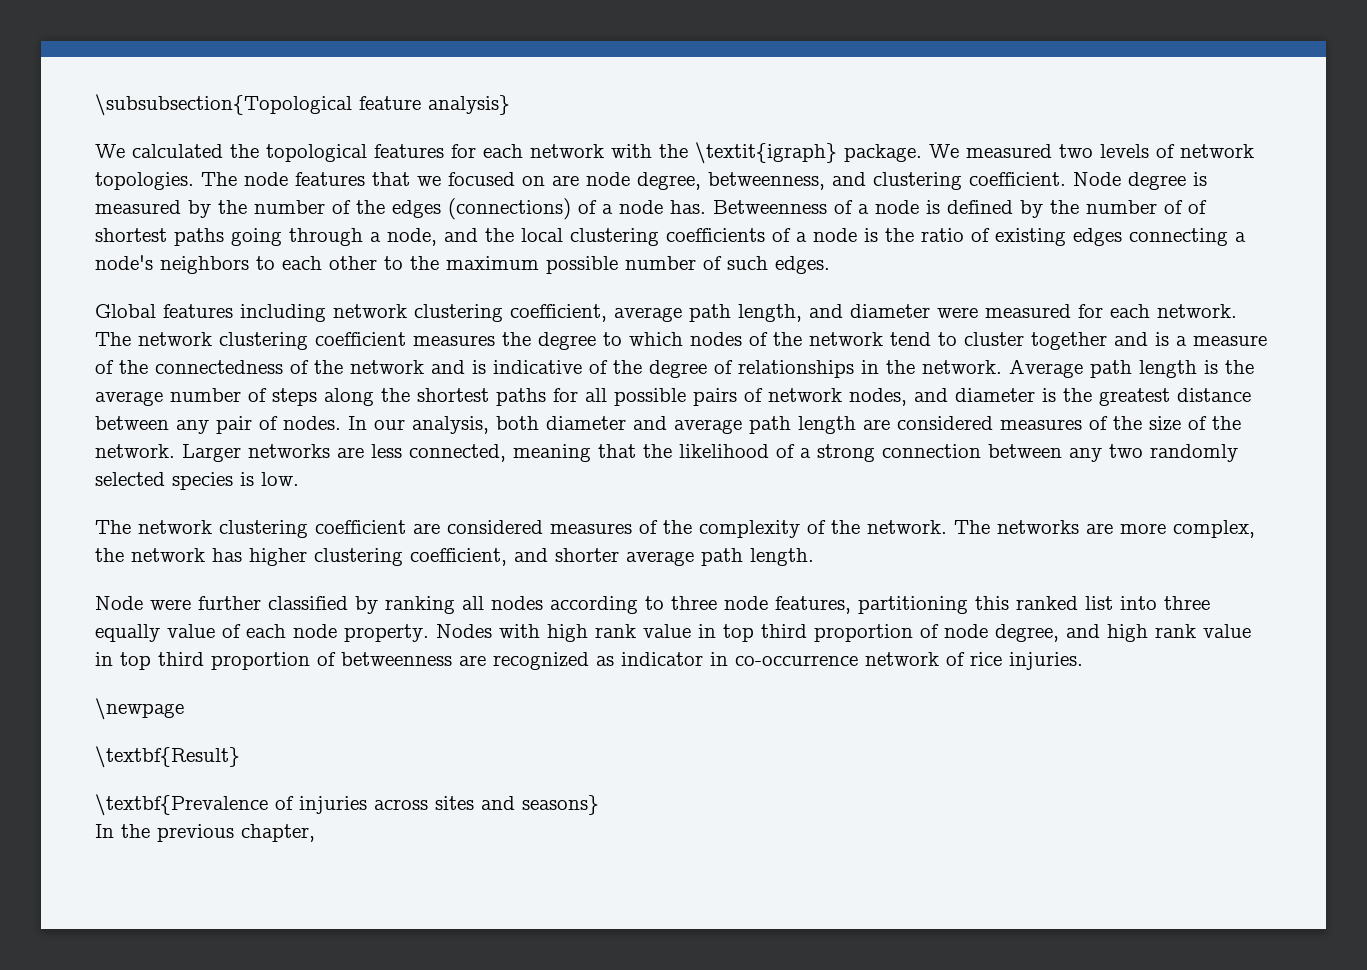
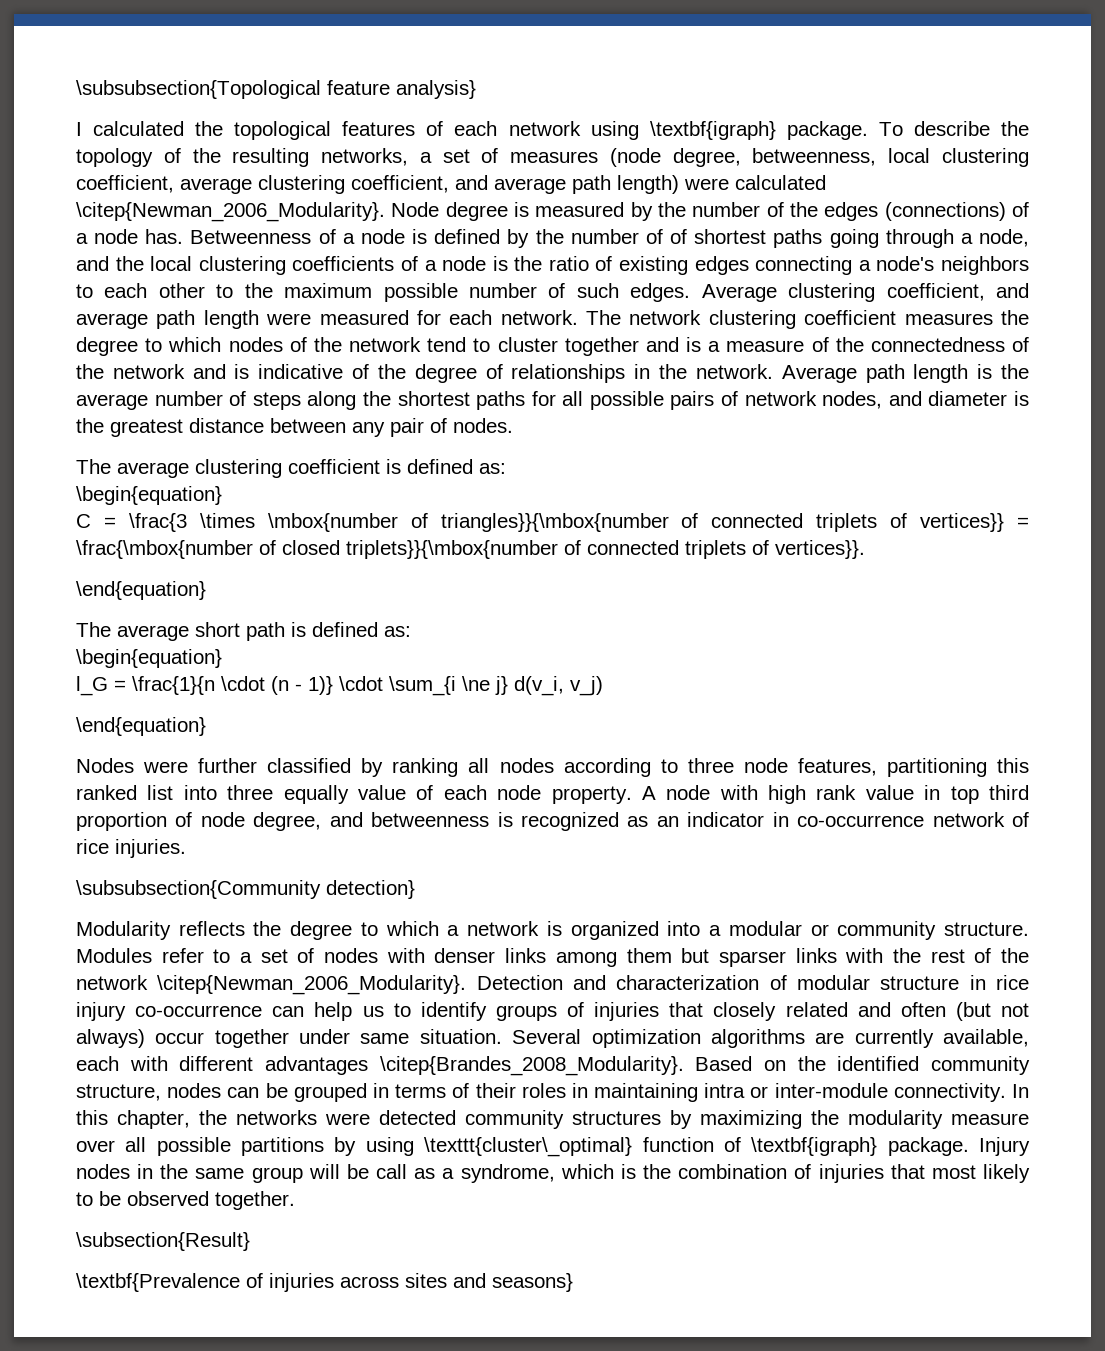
[95,144,125,158] We -> [76,122,82,136] I
[451,144,476,158] for -> [426,121,444,136] of
[611,142,1254,164] [95,172,1066,190] with the \textit{igraph} package. We measured two levels of network topologies. The node features that we focused on are node degree, betweenness, and clustering coefficient. -> [590,121,1029,140] [76,148,1029,167] [76,175,826,194] [76,202,385,222] using \textbf{igraph} package. To describe the topology of the resulting networks, a set of measures (node degree, betweenness, local clustering coefficient, average clustering coefficient, and average path length) were calculated \citep{Newman_2006_Modularity}.
[95,304,930,322] // Global features including network clustering coefficient, average path length, and diameter -> [701,283,1029,302] [76,310,259,329] Average clustering coefficient, and average path length
[348,416,1241,434] [95,444,1238,462] [95,472,299,490] [95,520,1255,538] [95,548,814,566] [95,596,143,610] In our analysis, both diameter and average path length are considered measures of the size of the network. Larger networks are less connected, meaning that the likelihood of a strong connection between any two randomly selected species is low. // The network clustering coefficient are considered measures of the complexity of the network. The networks are more complex, the network has higher clustering coefficient, and shorter average path length. // Node -> [76,459,506,478] [76,486,222,505] [76,513,1029,532] [76,540,865,559] [76,581,206,600] [76,622,411,641] [76,649,222,668] [76,676,603,696] [76,717,206,736] [76,758,134,773] // The average clustering coefficient is defined as: // \begin{equation} // C = \frac{3 \times \mbox{number of triangles}}{\mbox{number of connected triplets of vertices}} = \frac{\mbox{number of closed triplets}}{\mbox{number of connected triplets of vertices}}. // \end{equation} // The average short path is defined as: // \begin{equation} // l_G = \frac{1}{n \cdot (n - 1)} \cdot \sum_{i \ne j} d(v_i, v_j) // \end{equation} // Nodes
[436,624,492,638] Nodes -> [641,785,711,800] A node
[1107,624,1251,642] [95,652,486,670] high rank value in top third proportion of betweenness are -> [371,812,513,827] betweenness is
(614, 661) none -> [656,816,679,827] an
[95,698,184,720] [95,746,240,768] \newpage // \textbf{Result} -> [76,880,415,899] [76,921,1030,940] [76,948,1030,967] [76,975,1030,995] [76,1002,1029,1021] [76,1029,1029,1048] [76,1056,1030,1076] [76,1083,1029,1102] [76,1110,1029,1129] [76,1137,1030,1157] [76,1164,1030,1183] [76,1191,295,1210] [76,1232,250,1251] \subsubsection{Community detection} // Modularity reflects the degree to which a network is organized into a modular or community structure. Modules refer to a set of nodes with denser links among them but sparser links with the rest of the network \citep{Newman_2006_Modularity}. Detection and characterization of modular structure in rice injury co-occurrence can help us to identify groups of injuries that closely related and often (but not always) occur together under same situation. Several optimization algorithms are currently available, each with different advantages \citep{Brandes_2008_Modularity}. Based on the identified community structure, nodes can be grouped in terms of their roles in maintaining intra or inter-module connectivity. In this chapter, the networks were detected community structures by maximizing the modularity measure over all possible partitions by using \texttt{cluster\_optimal} function of \textbf{igraph} package. Injury nodes in the same group will be call as a syndrome, which is the combination of injuries that most likely to be observed together. // \subsection{Result}
[95,824,315,842] // In the previous chapter, -> (573, 1282) none

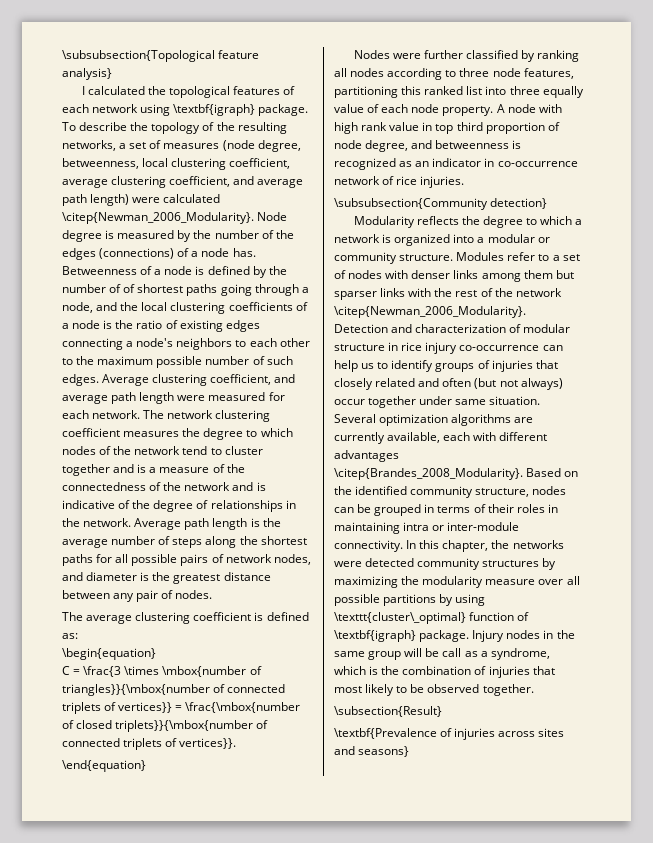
[76,622,411,641] [76,649,222,668] [76,676,603,696] [76,717,206,736] // The average short path is defined as: // \begin{equation} // l_G = \frac{1}{n \cdot (n - 1)} \cdot \sum_{i \ne j} d(v_i, v_j) // \end{equation} -> (146, 766) none

